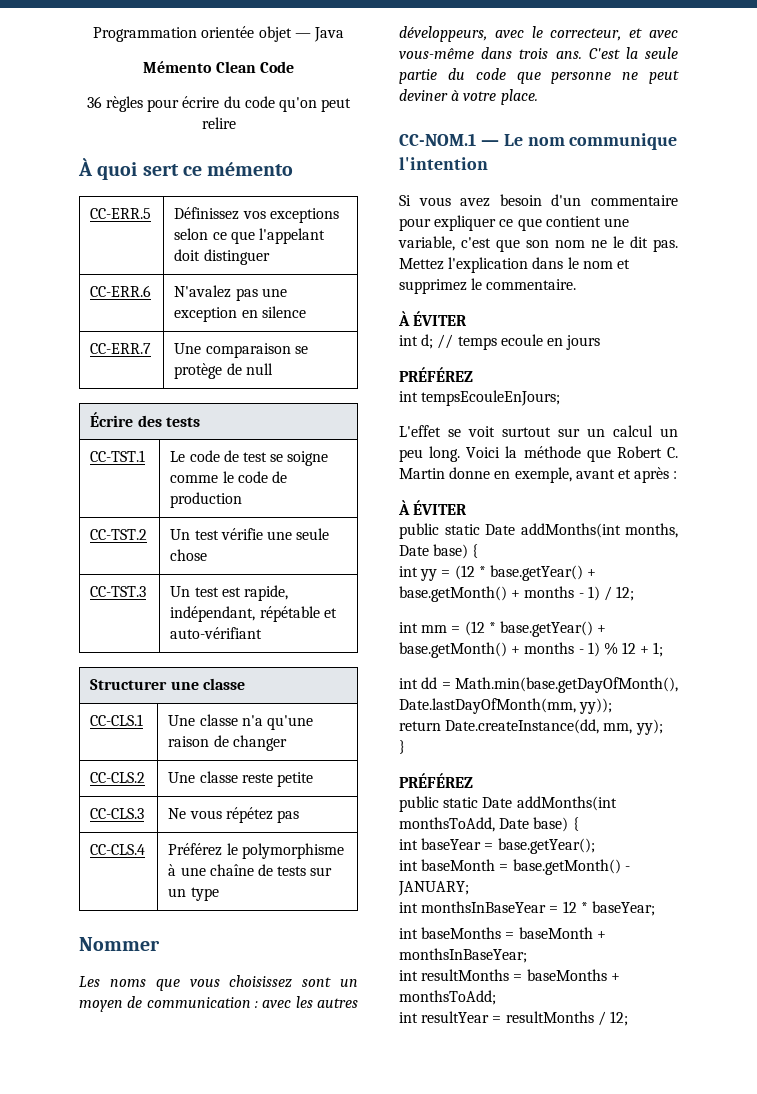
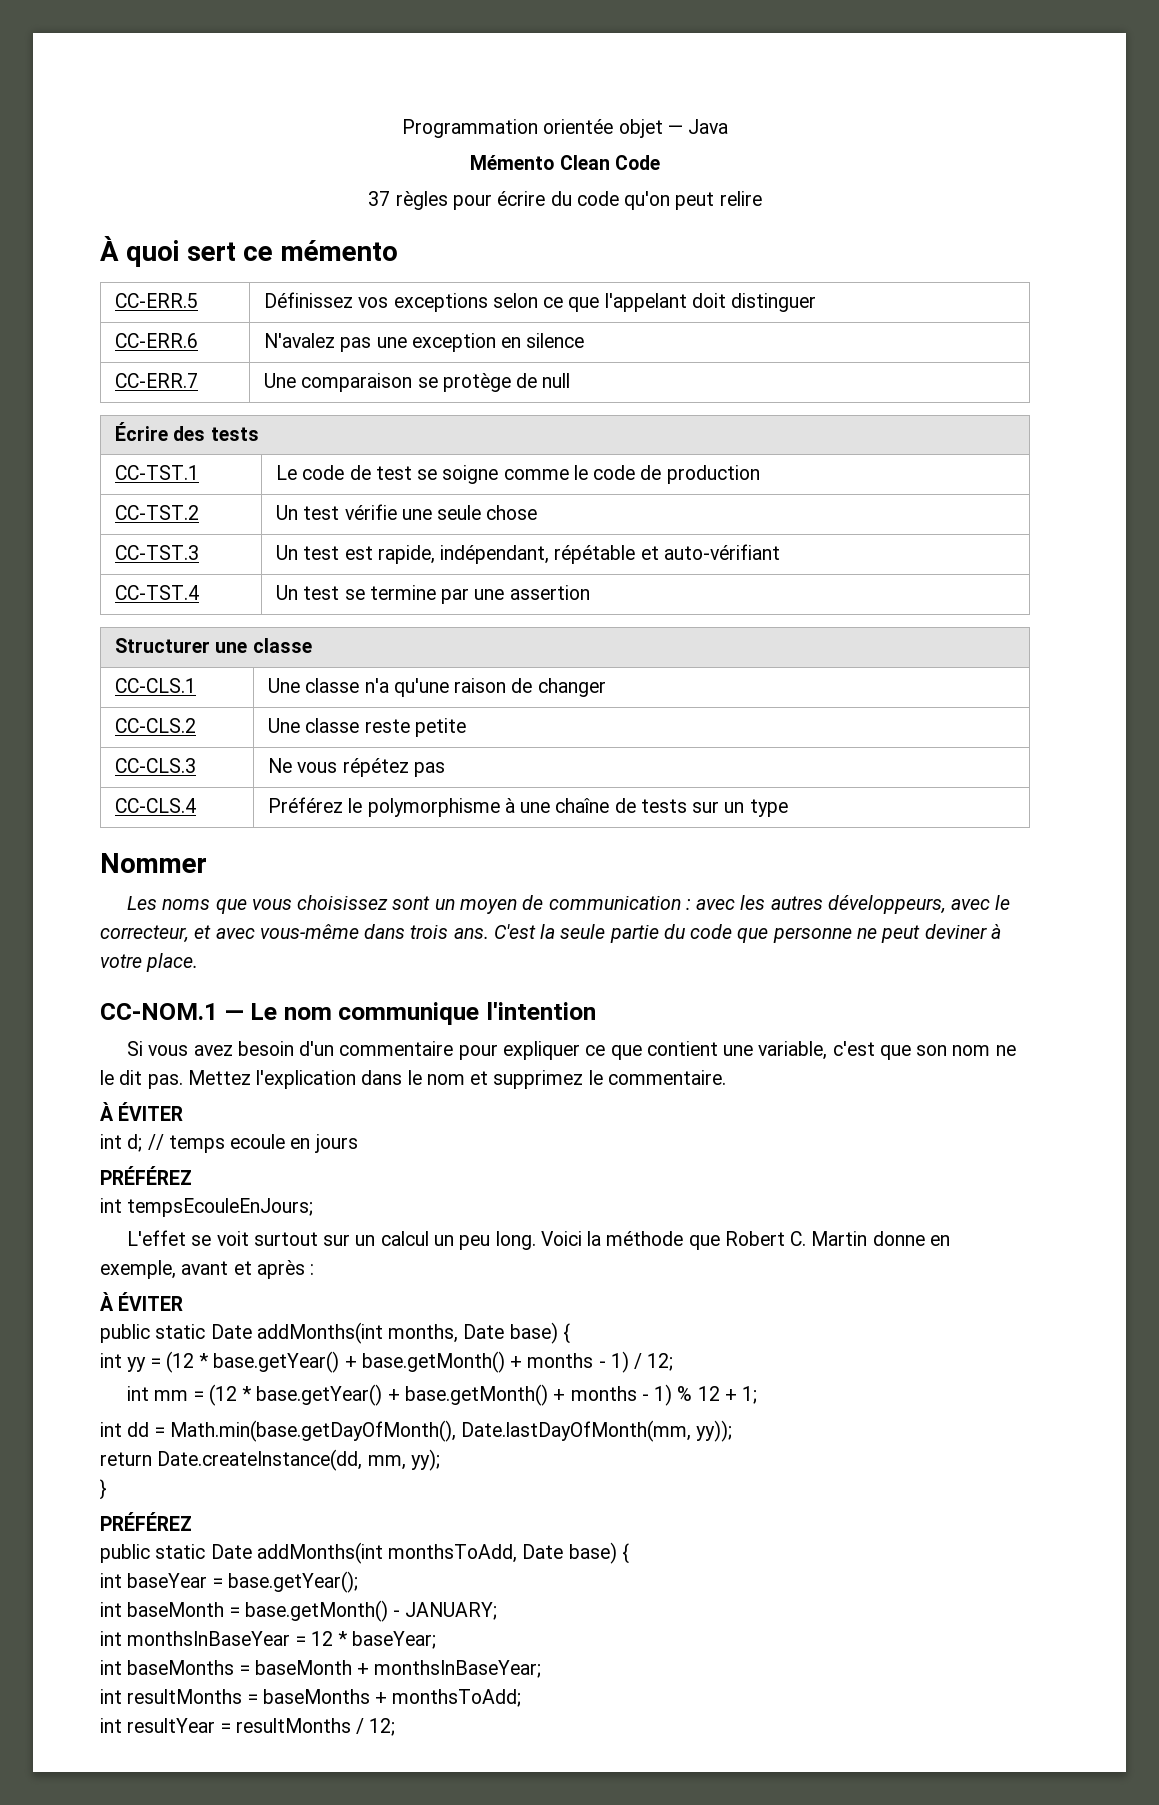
[86,96,102,108] 36 -> [368,191,391,206] 37
(263, 633) none -> [115,585,200,600] [276,585,590,604] // CC-TST.4 | Un test se termine par une assertion

